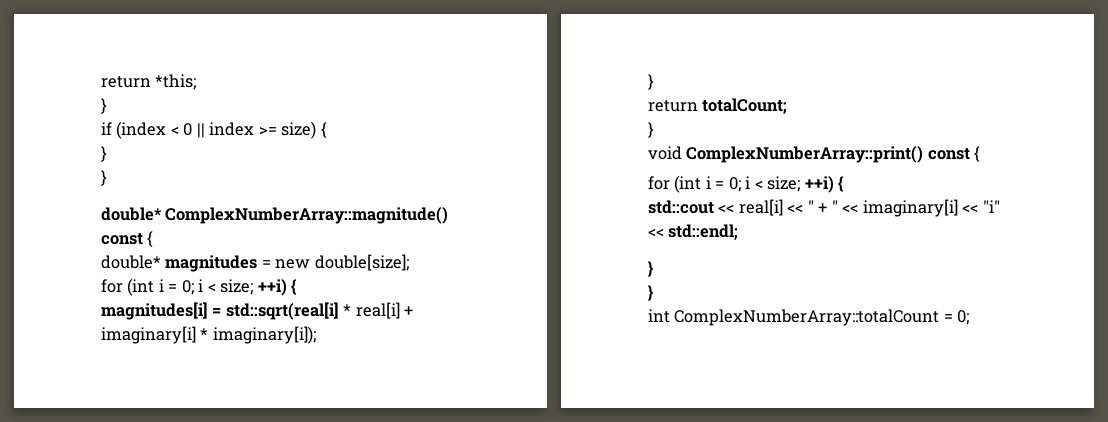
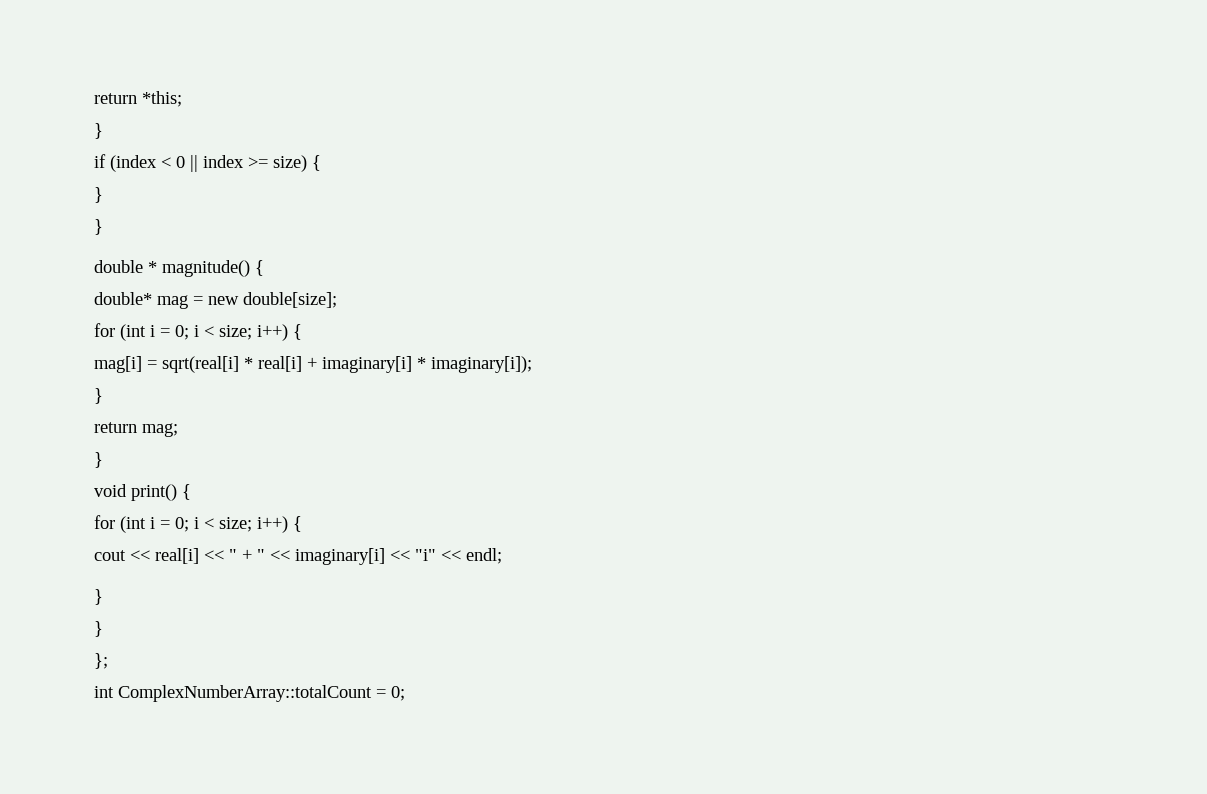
[101,207,449,224] [101,233,143,245] double* ComplexNumberArray::magnitude() const -> [94,260,250,277] double * magnitude()
[165,255,258,272] magnitudes -> [157,295,188,309] mag
[257,279,298,296] [101,302,339,320] ++i) { // magnitudes[i] = std::sqrt(real[i] -> [257,324,302,341] [94,356,239,373] i++) { // mag[i] = sqrt(real[i]
[702,98,788,114] totalCount; -> [142,423,178,437] mag;
[686,146,970,163] ComplexNumberArray::print() const -> [131,484,177,501] print()
[804,176,845,193] [648,200,714,214] ++i) { // std::cout -> [257,516,302,533] [94,550,126,561] i++) { // cout
[668,224,739,240] [648,261,653,277] [648,285,653,301] std::endl; // } // } -> [466,548,502,564] [94,589,103,605] [94,621,103,637] [94,653,108,669] endl; // } // } // };

